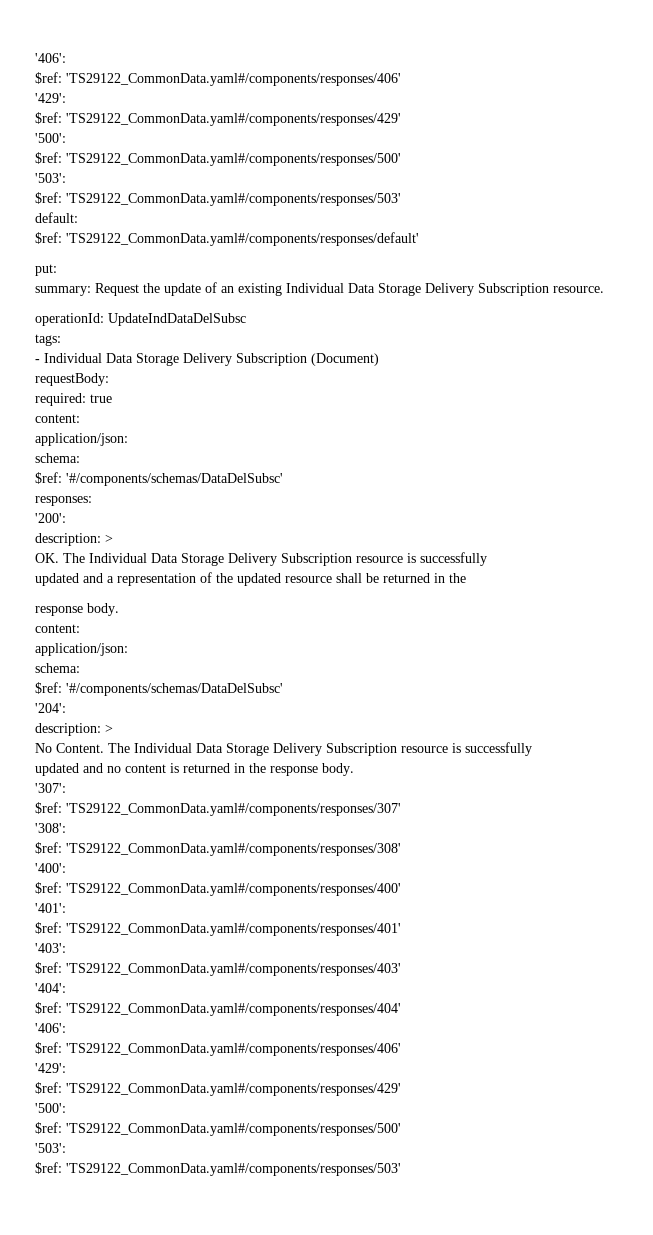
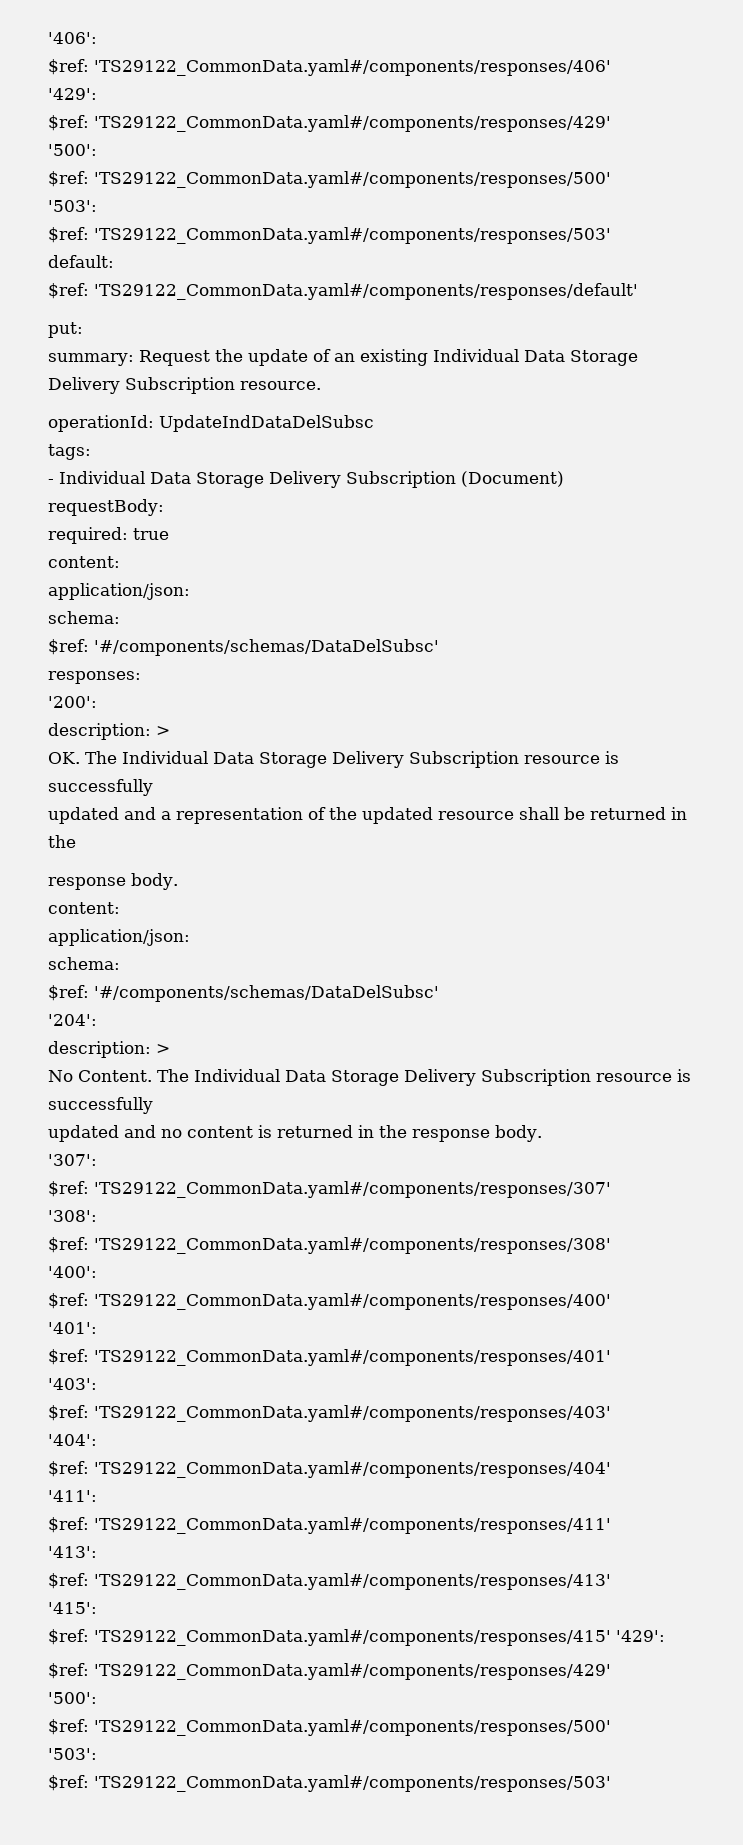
[35,1023,66,1033] [35,1042,401,1056] '406': // $ref: 'TS29122_CommonData.yaml#/components/responses/406' // -> [48,1490,97,1502] [48,1517,611,1534] [48,1546,97,1558] [48,1573,611,1590] [48,1602,97,1614] [48,1629,611,1646] '411': // $ref: 'TS29122_CommonData.yaml#/components/responses/411' // '413': // $ref: 'TS29122_CommonData.yaml#/components/responses/413' // '415': // $ref: 'TS29122_CommonData.yaml#/components/responses/415'

